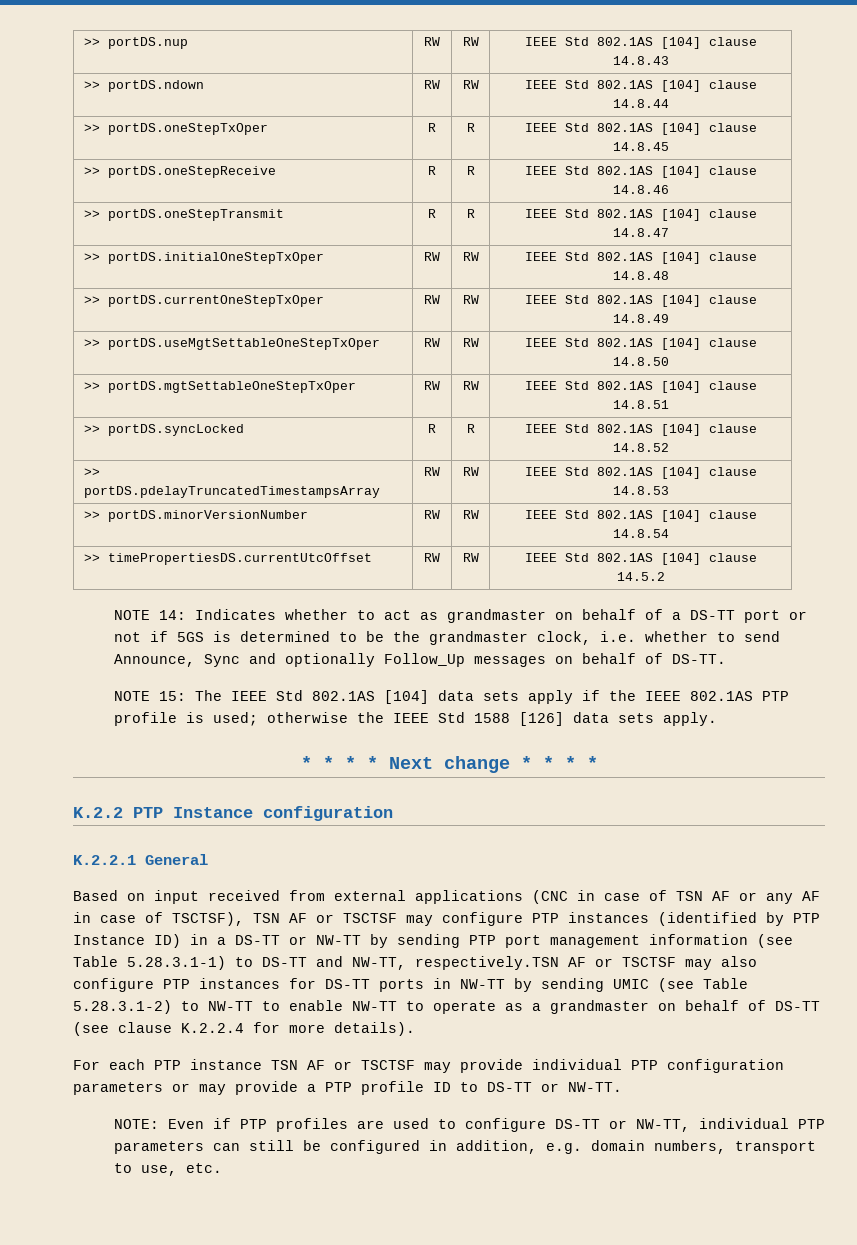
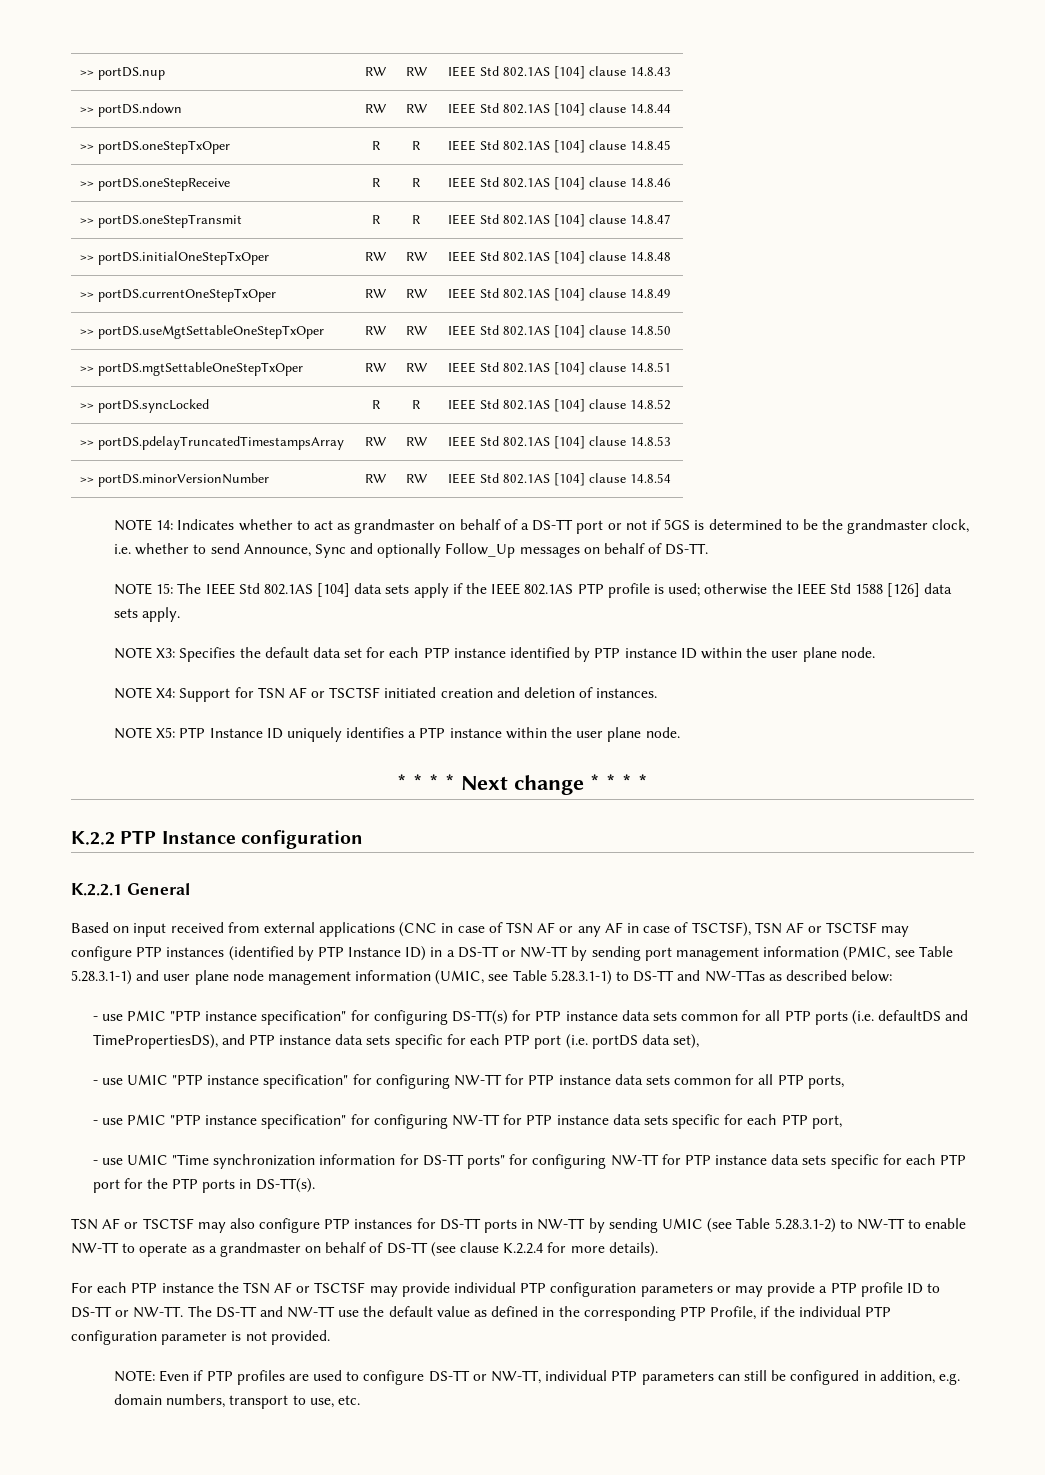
[83,553,372,565] [424,553,440,562] [462,553,479,562] [524,553,757,565] [616,572,665,581] // >> timePropertiesDS.currentUtcOffset | RW | RW | IEEE Std 802.1AS [104] clause 14.5.2 -> (671, 478) none
(717, 719) none -> [114,647,875,662] [114,687,658,702] [114,727,680,742] // NOTE X3: Specifies the default data set for each PTP instance identified by PTP instance ID within the user plane node. // NOTE X4: Support for TSN AF or TSCTSF initiated creation and deletion of instances. // NOTE X5: PTP Instance ID uniquely identifies a PTP instance within the user plane node.
[469,935,496,945] PTP -> (641, 953) none
[757,934,793,948] (see -> [843,946,953,961] [71,970,509,985] (PMIC, see Table 5.28.3.1-1) and user plane node management information (UMIC, see
[352,956,559,970] NW-TT, respectively.TSN -> [704,970,893,982] [92,1010,969,1025] [92,1034,700,1049] [92,1074,844,1089] [92,1114,842,1129] [92,1154,967,1169] [92,1178,315,1193] [71,1218,98,1230] NW-TTas as described below: // - use PMIC "PTP instance specification" for configuring DS-TT(s) for PTP instance data sets common for all PTP ports (i.e. defaultDS and TimePropertiesDS), and PTP instance data sets specific for each PTP port (i.e. portDS data set), // - use UMIC "PTP instance specification" for configuring NW-TT for PTP instance data sets common for all PTP ports, // - use PMIC "PTP instance specification" for configuring NW-TT for PTP instance data sets specific for each PTP port, // - use UMIC "Time synchronization information for DS-TT ports" for configuring NW-TT for PTP instance data sets specific for each PTP port for the PTP ports in DS-TT(s). // TSN
(262, 1064) none -> [217,1282,239,1293] the
(622, 1087) none -> [187,1306,891,1321] [71,1330,330,1345] The DS-TT and NW-TT use the default value as defined in the corresponding PTP Profile, if the individual PTP configuration parameter is not provided.

